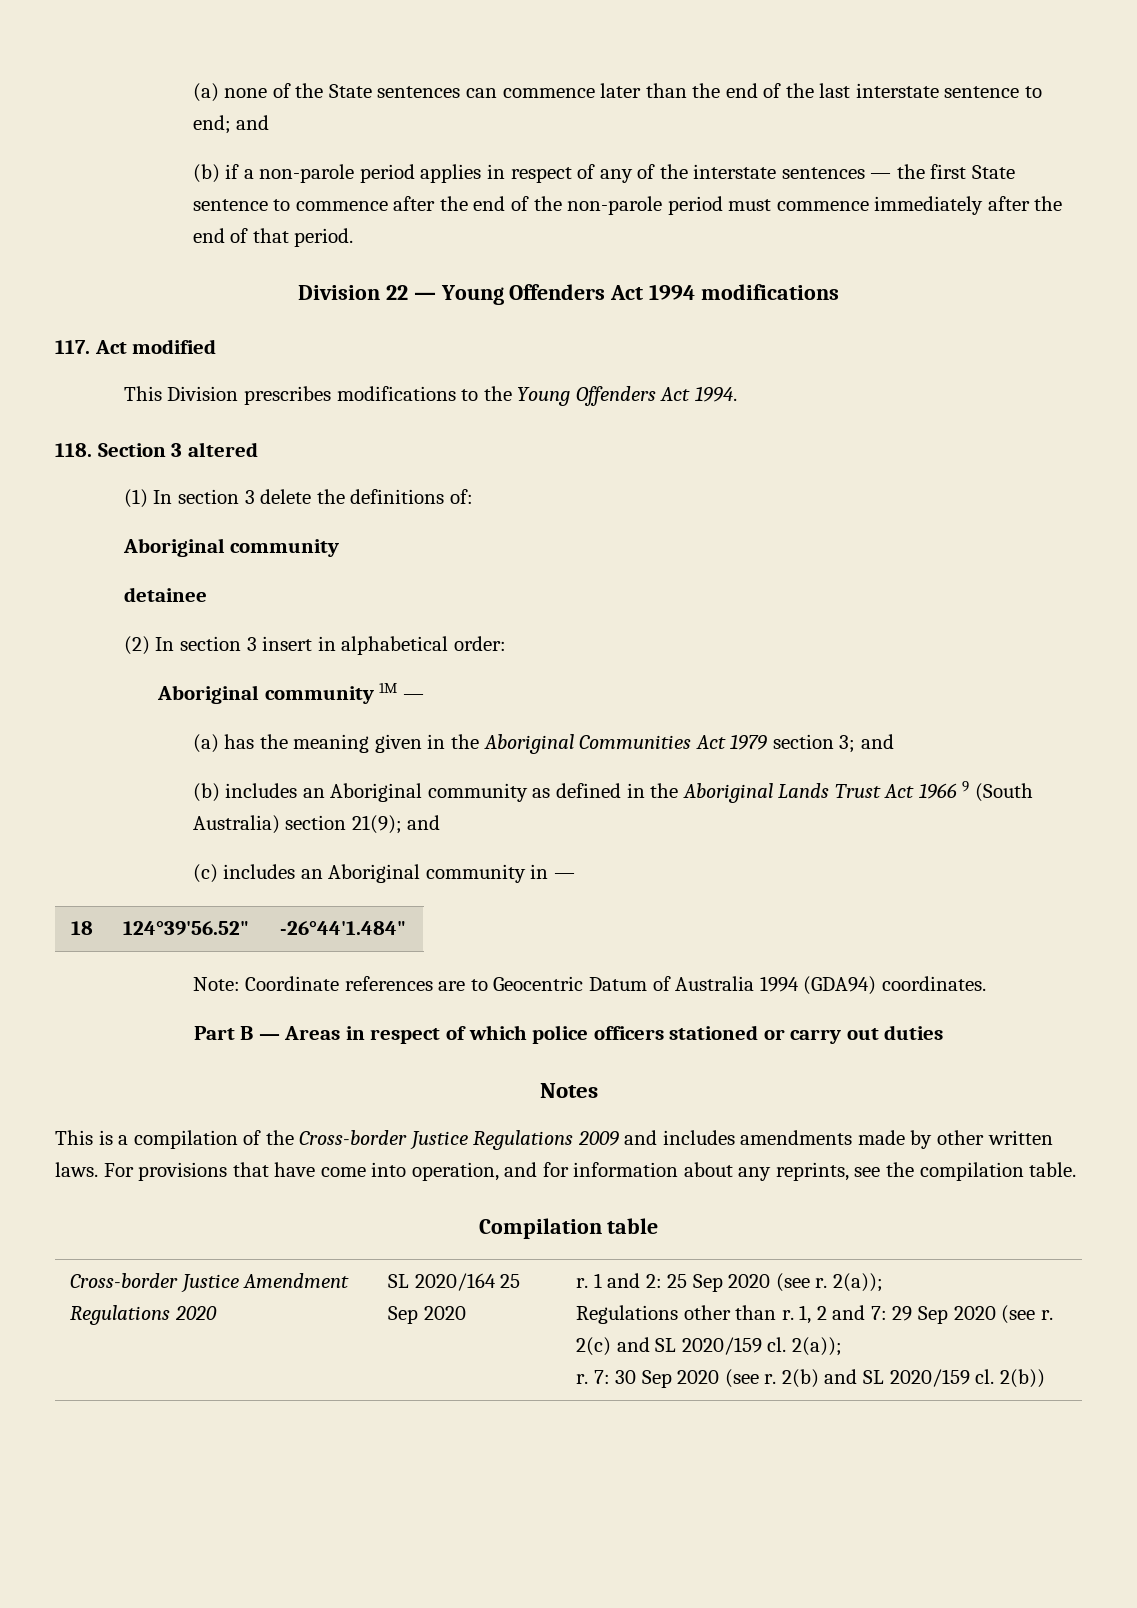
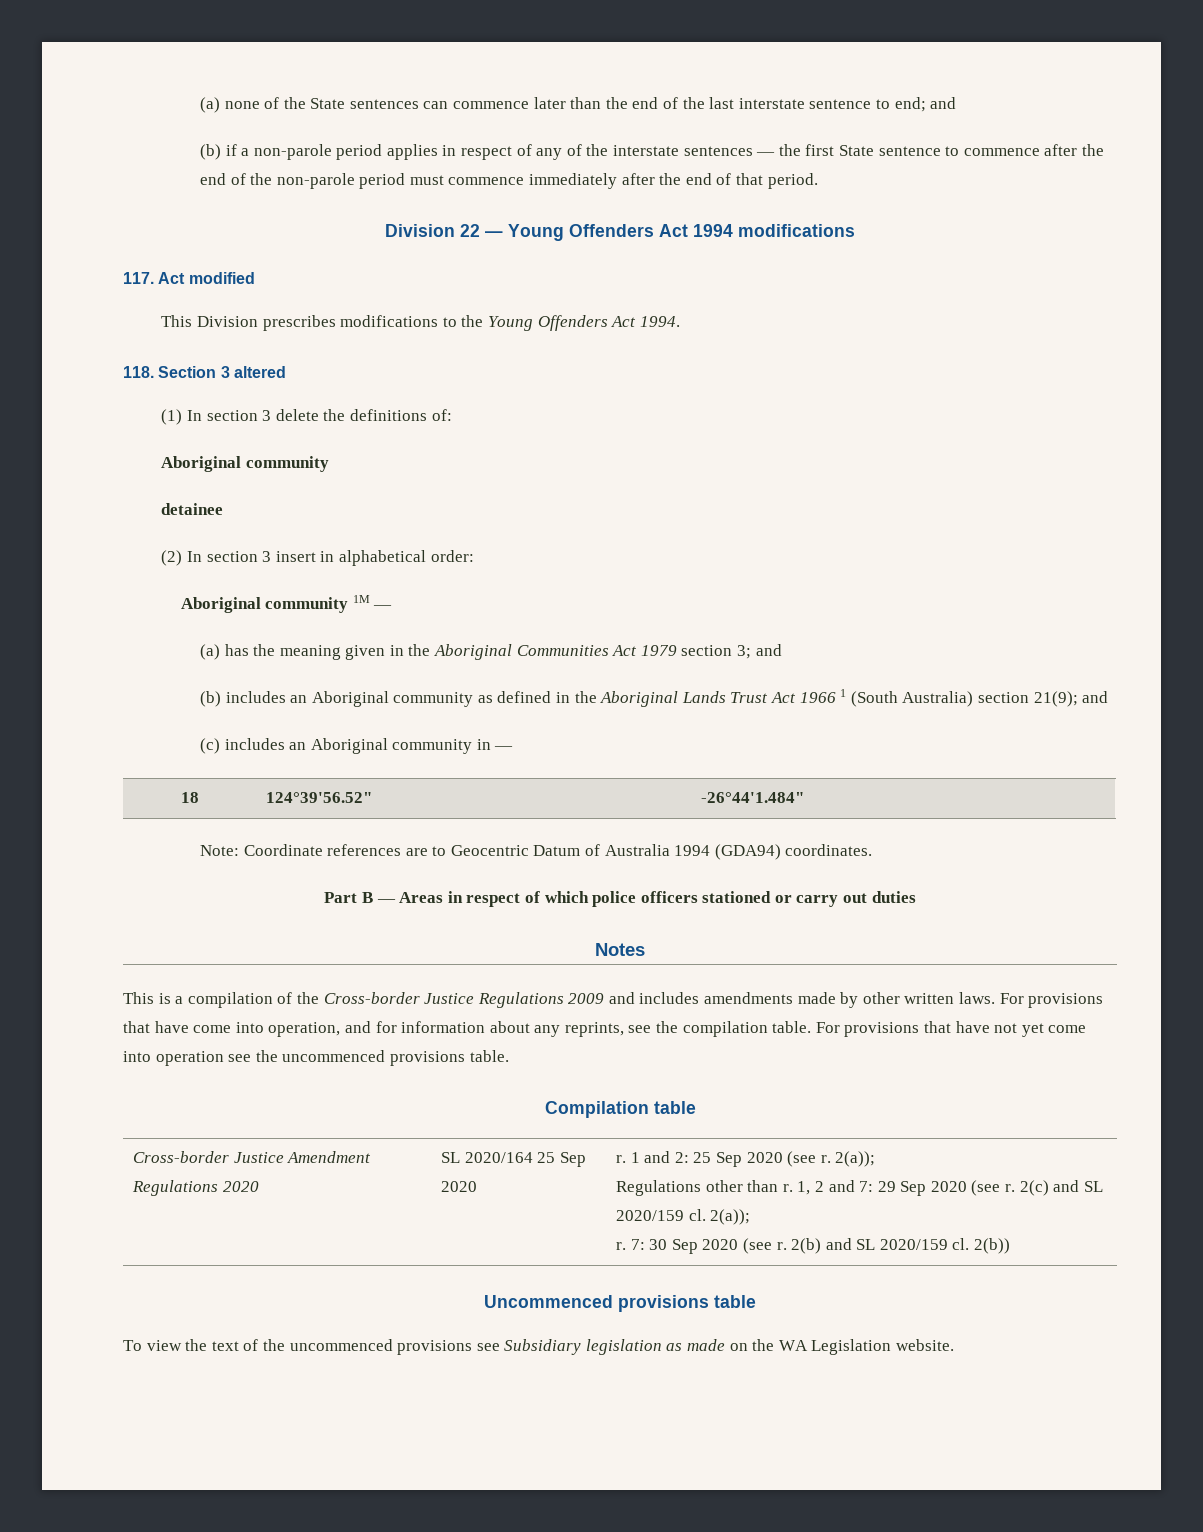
[962,781,970,792] 9 -> [840,689,847,697] 1
(1077, 1169) none -> [815,1021,1087,1037] [123,1050,509,1066] For provisions that have not yet come into operation see the uncommenced provisions table.
(1045, 1378) none -> [484,1295,756,1312] [123,1339,955,1355] // Uncommenced provisions table // To view the text of the uncommenced provisions see Subsidiary legislation as made on the WA Legislation website.

